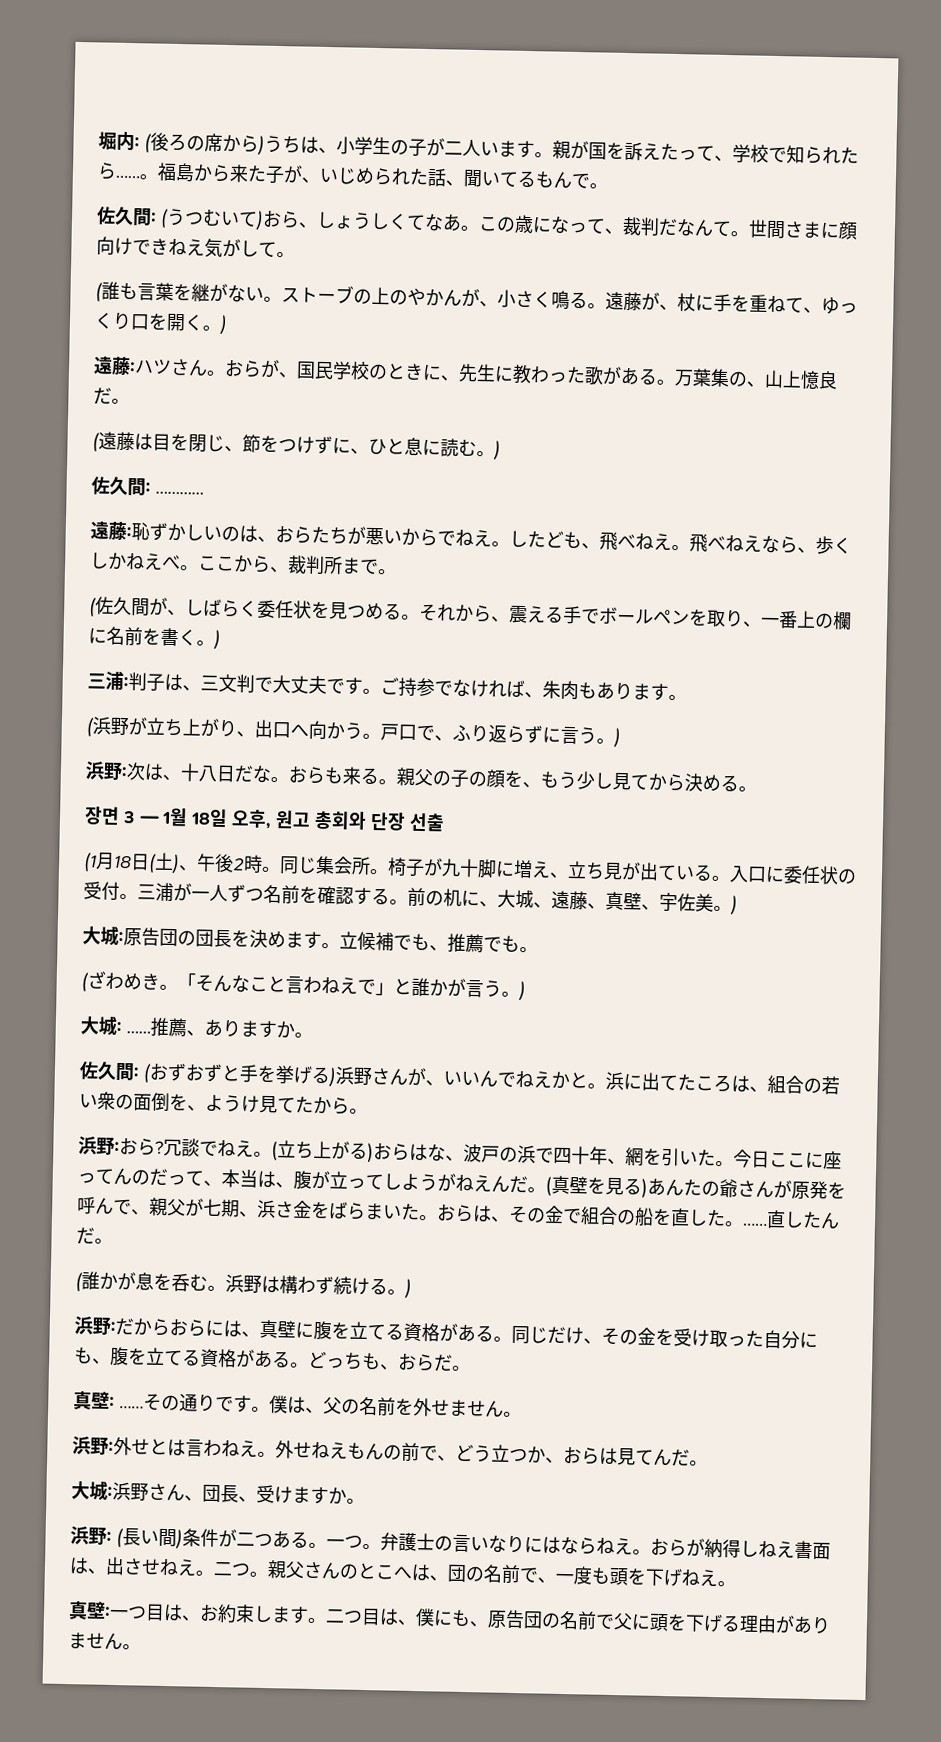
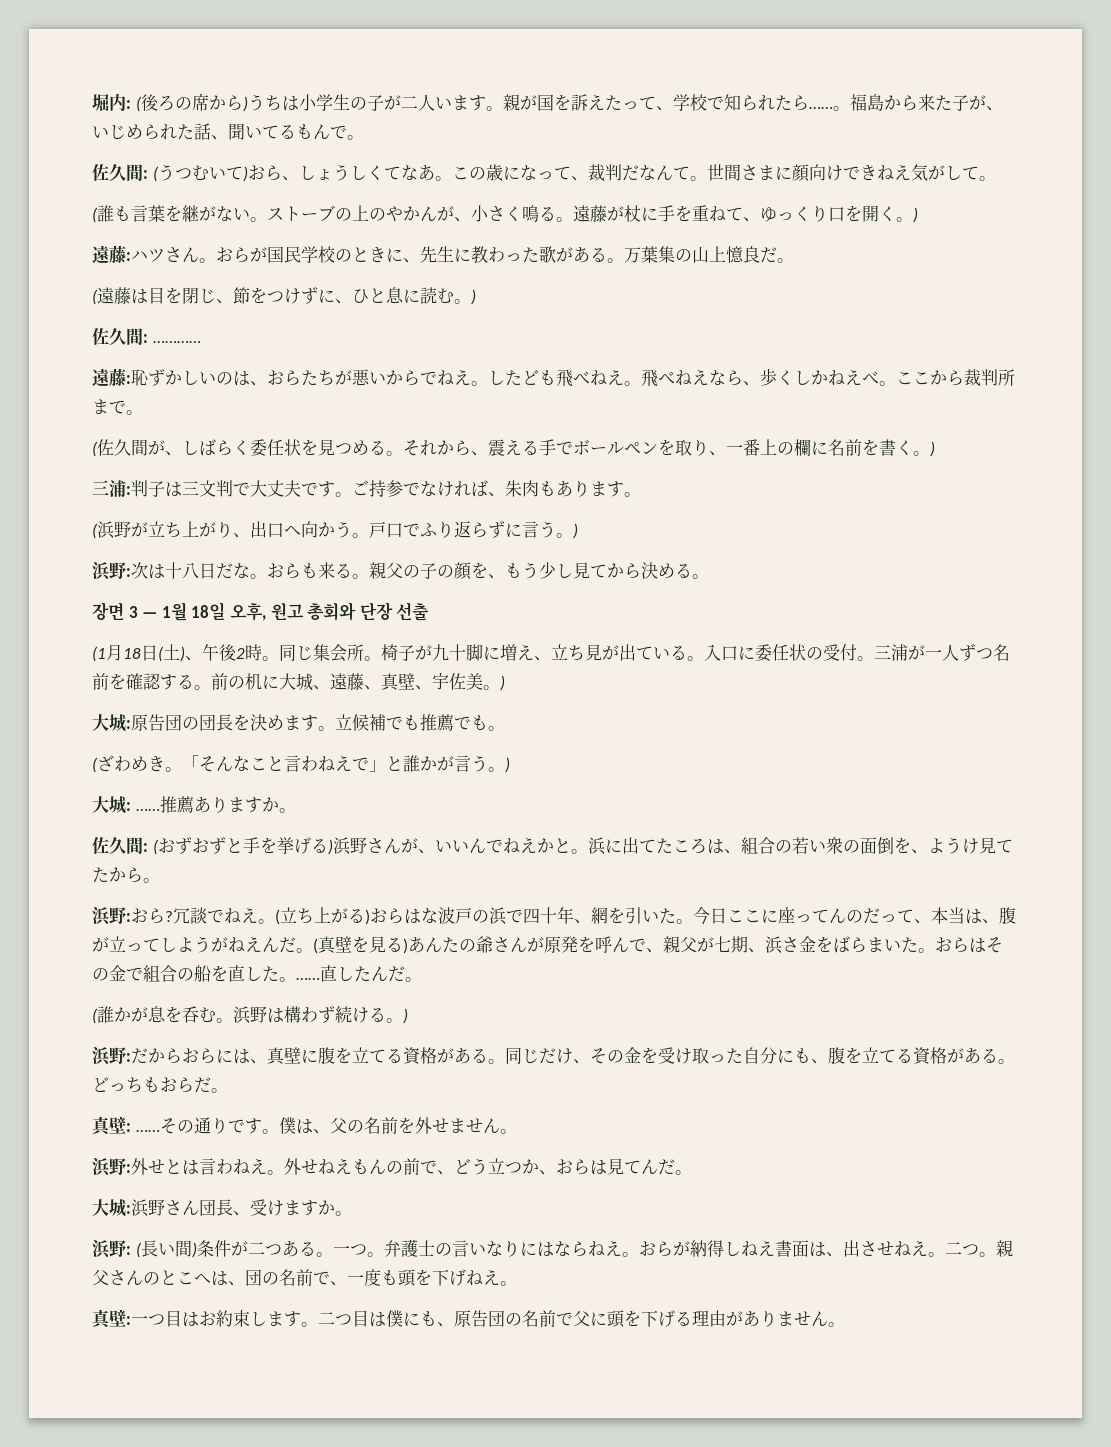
[318,147,337,155] 、 -> (299, 103) none
[659,304,678,312] 、 -> (624, 213) none
[278,372,297,379] 、 -> (267, 254) none
[746,381,765,388] 、 -> (692, 255) none
[581,543,600,550] 、 -> (556, 377) none
[269,566,289,574] 、 -> (964, 378) none
[182,685,201,692] 、 -> (182, 489) none
[434,735,453,742] 、 -> (420, 530) none
[162,774,181,782] 、 -> (165, 571) none
[479,901,498,908] 、 -> (279, 682) none
[429,945,448,952] 、 -> (420, 722) none
[186,1030,205,1037] 、 -> (194, 804) none
[445,1155,464,1162] 、 -> (438, 915) none
[490,1216,510,1223] 、 -> (986, 945) none
[379,1364,399,1371] 、 -> (160, 1084) none
[184,1495,203,1502] 、 -> (199, 1207) none
[181,1615,200,1622] 、 -> (199, 1319) none
[397,1619,416,1627] 、 -> (386, 1319) none

